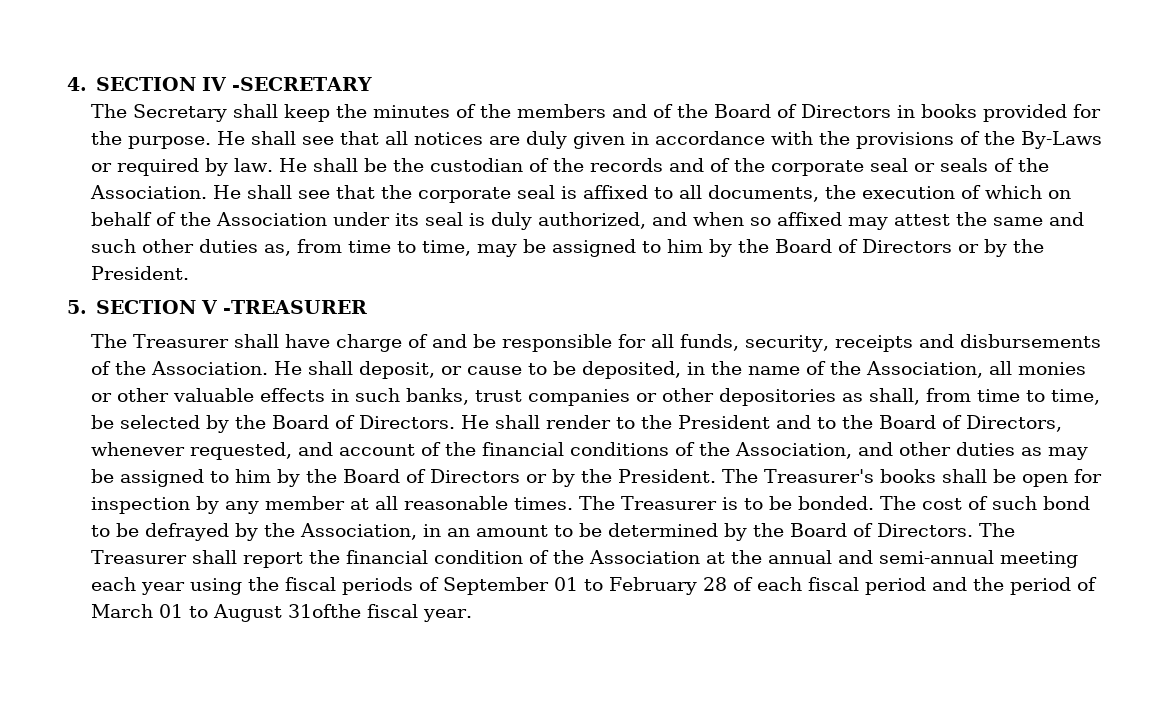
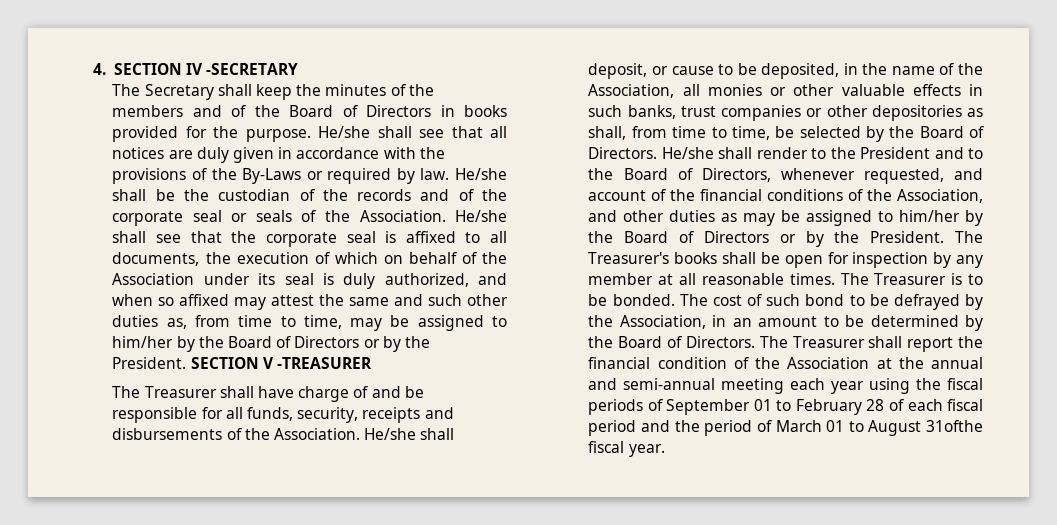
[216,131,245,145] He -> [318,126,371,138] He/she
[278,158,307,172] He -> [455,168,507,180] He/she
[212,185,241,199] He -> [454,210,507,222] He/she
[666,239,1044,257] [90,266,189,280] [66,300,87,314] him by the Board of Directors or by the President. // 5. -> [112,336,430,352] [112,357,187,369] him/her by the Board of Directors or by the President.
[273,361,302,375] He -> [364,428,417,440] He/she
[460,415,489,429] He -> [661,147,714,159] He/she
[234,469,271,483] him -> [899,210,961,222] him/her

